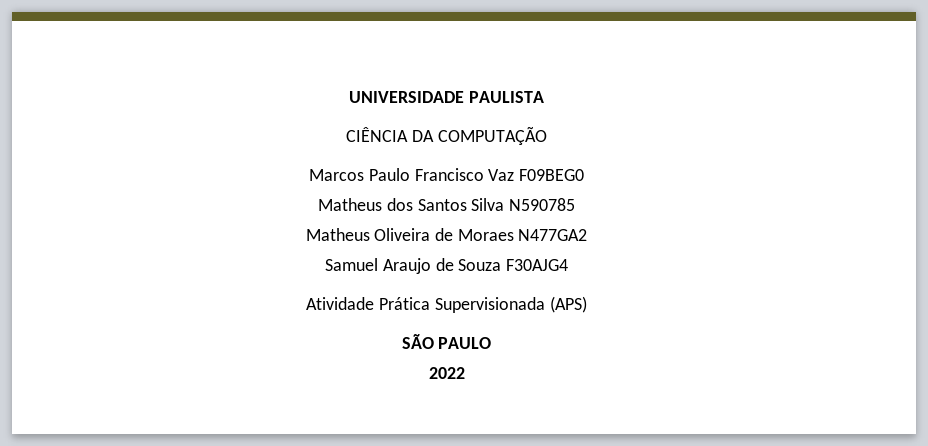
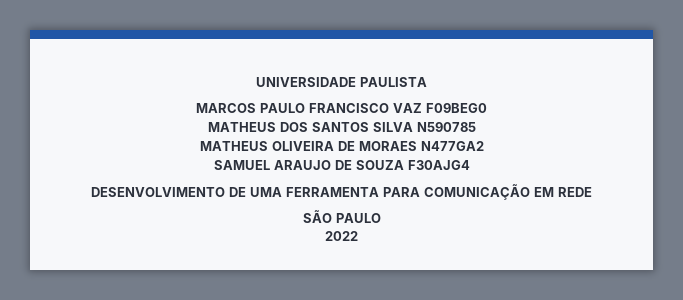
[346,126,547,145] [309,168,584,181] [318,198,575,211] [305,228,588,241] [325,258,568,274] [306,296,587,313] CIÊNCIA DA COMPUTAÇÃO // Marcos Paulo Francisco Vaz F09BEG0 // Matheus dos Santos Silva N590785 // Matheus Oliveira de Moraes N477GA2 // Samuel Araujo de Souza F30AJG4 // Atividade Prática Supervisionada (APS) -> [196,103,487,113] [207,122,476,132] [199,141,484,151] [213,160,470,170] [91,184,592,200] MARCOS PAULO FRANCISCO VAZ F09BEG0 // MATHEUS DOS SANTOS SILVA N590785 // MATHEUS OLIVEIRA DE MORAES N477GA2 // SAMUEL ARAUJO DE SOUZA F30AJG4 // DESENVOLVIMENTO DE UMA FERRAMENTA PARA COMUNICAÇÃO EM REDE

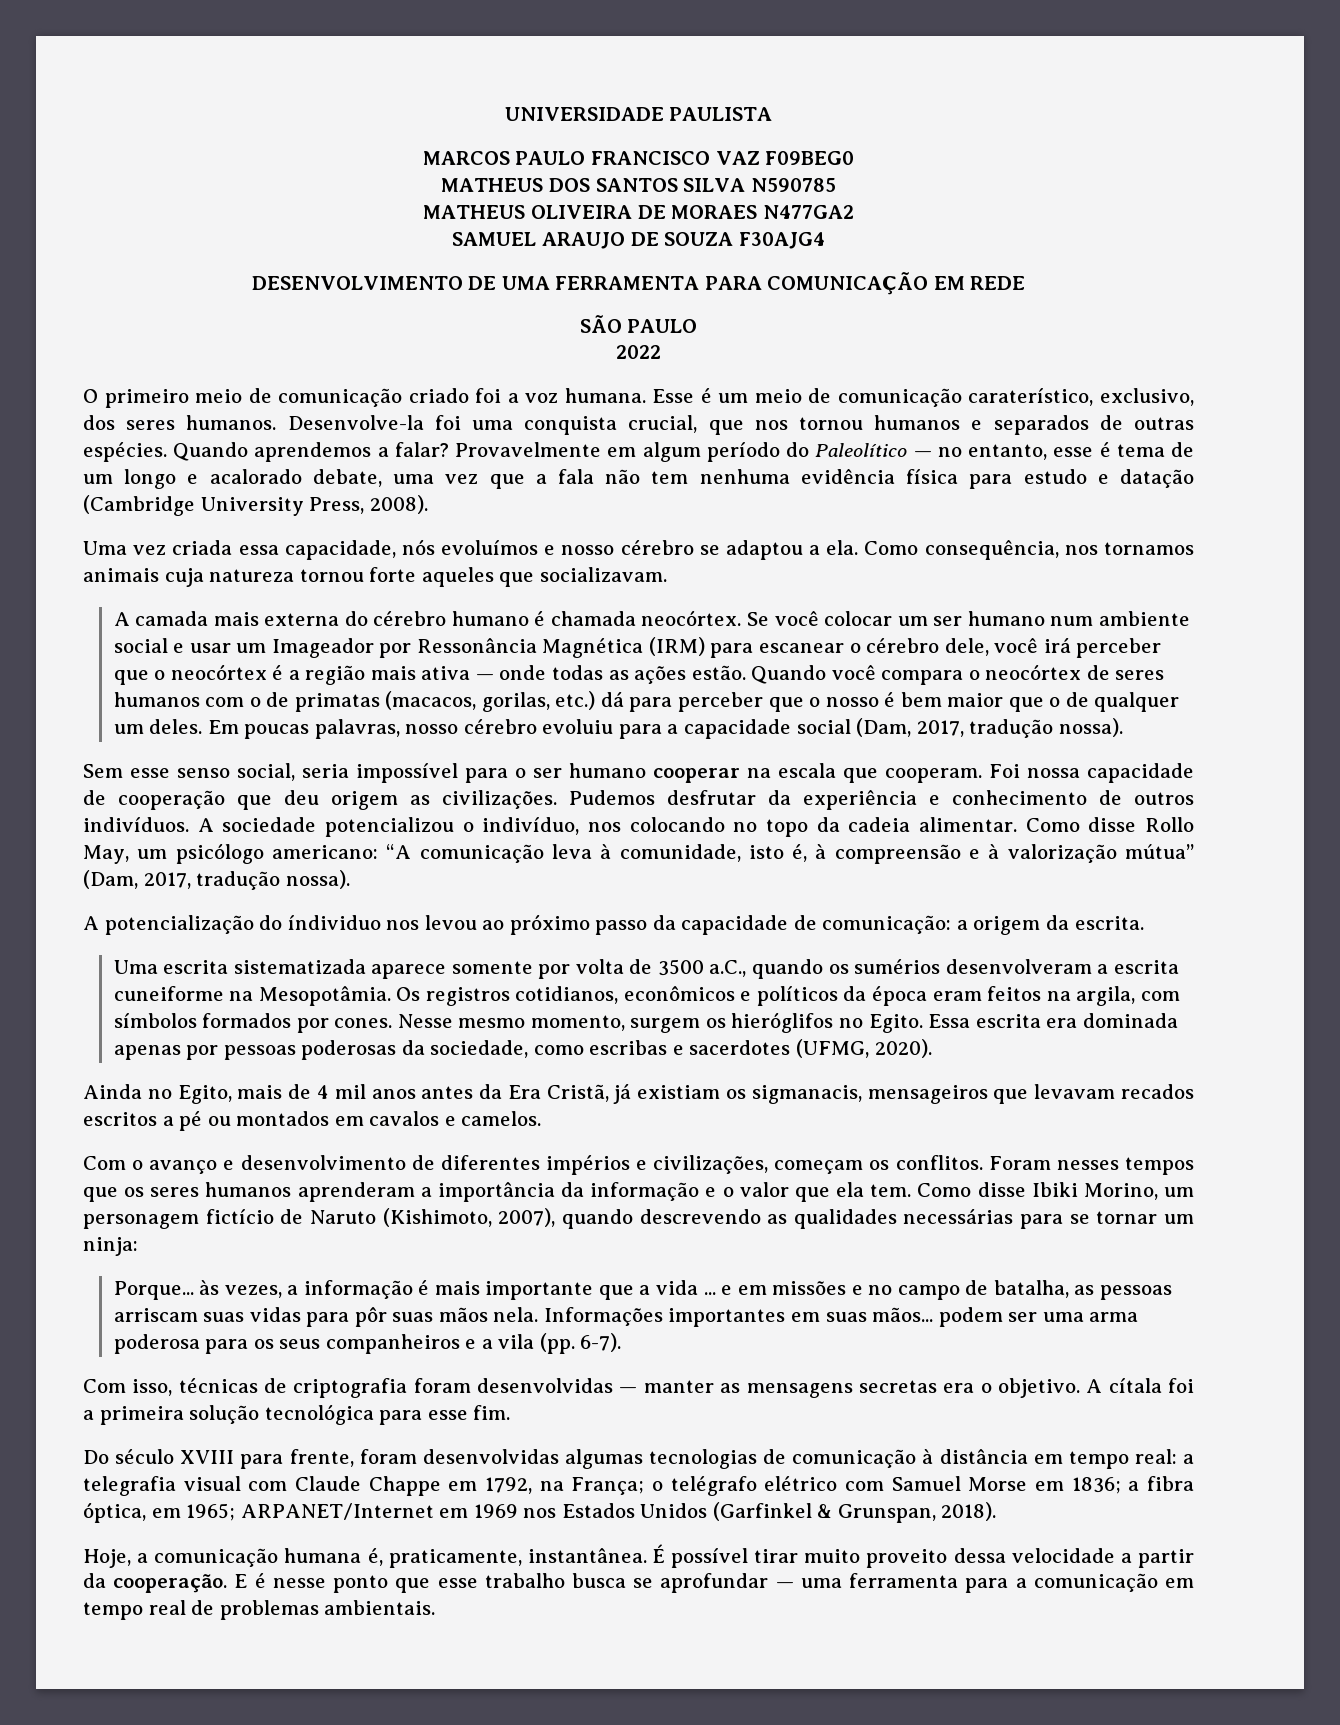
(358, 236) none -> [83,388,1194,408] [83,415,1195,435] [83,442,1195,462] [83,469,1194,489] [83,495,428,516] [83,539,1194,560] [83,567,667,587] [113,610,1190,626] [113,637,1162,658] [113,664,1165,685] [113,691,1180,712] [113,718,1123,739] [83,763,1194,783] [83,790,1194,810] [83,817,1195,837] [83,843,1194,864] [83,870,350,890] [83,914,1144,935] [113,959,1179,979] [113,986,1180,1006] [113,1012,1178,1033] [113,1039,932,1060] [83,1084,1194,1104] [83,1111,542,1131] [83,1155,1195,1175] [83,1182,1194,1202] [83,1208,1194,1229] [83,1237,138,1256] [113,1280,1172,1300] [113,1307,1139,1327] [113,1333,622,1354] [83,1378,1194,1398] [83,1404,511,1425] [83,1449,1194,1469] [83,1476,1194,1496] [83,1502,997,1523] [83,1544,1194,1568] [83,1573,1194,1593] [83,1600,436,1620] // O primeiro meio de comunicação criado foi a voz humana. Esse é um meio de comunicação caraterístico, exclusivo, dos seres humanos. Desenvolve-la foi uma conquista crucial, que nos tornou humanos e separados de outras espécies. Quando aprendemos a falar? Provavelmente em algum período do Paleolítico — no entanto, esse é tema de um longo e acalorado debate, uma vez que a fala não tem nenhuma evidência física para estudo e datação (Cambridge University Press, 2008). // Uma vez criada essa capacidade, nós evoluímos e nosso cérebro se adaptou a ela. Como consequência, nos tornamos animais cuja natureza tornou forte aqueles que socializavam. // A camada mais externa do cérebro humano é chamada neocórtex. Se você colocar um ser humano num ambiente social e usar um Imageador por Ressonância Magnética (IRM) para escanear o cérebro dele, você irá perceber que o neocórtex é a região mais ativa — onde todas as ações estão. Quando você compara o neocórtex de seres humanos com o de primatas (macacos, gorilas, etc.) dá para perceber que o nosso é bem maior que o de qualquer um deles. Em poucas palavras, nosso cérebro evoluiu para a capacidade social (Dam, 2017, tradução nossa). // Sem esse senso social, seria impossível para o ser humano cooperar na escala que cooperam. Foi nossa capacidade de cooperação que deu origem as civilizações. Pudemos desfrutar da experiência e conhecimento de outros indivíduos. A sociedade potencializou o indivíduo, nos colocando no topo da cadeia alimentar. Como disse Rollo May, um psicólogo americano: “A comunicação leva à comunidade, isto é, à compreensão e à valorização mútua” (Dam, 2017, tradução nossa). // A potencialização do índividuo nos levou ao próximo passo da capacidade de comunicação: a origem da escrita. // Uma escrita sistematizada aparece somente por volta de 3500 a.C., quando os sumérios desenvolveram a escrita cuneiforme na Mesopotâmia. Os registros cotidianos, econômicos e políticos da época eram feitos na argila, com símbolos formados por cones. Nesse mesmo momento, surgem os hieróglifos no Egito. Essa escrita era dominada apenas por pessoas poderosas da sociedade, como escribas e sacerdotes (UFMG, 2020). // Ainda no Egito, mais de 4 mil anos antes da Era Cristã, já existiam os sigmanacis, mensageiros que levavam recados escritos a pé ou montados em cavalos e camelos. // Com o avanço e desenvolvimento de diferentes impérios e civilizações, começam os conflitos. Foram nesses tempos que os seres humanos aprenderam a importância da informação e o valor que ela tem. Como disse Ibiki Morino, um personagem fictício de Naruto (Kishimoto, 2007), quando descrevendo as qualidades necessárias para se tornar um ninja: // Porque... às vezes, a informação é mais importante que a vida ... e em missões e no campo de batalha, as pessoas arriscam suas vidas para pôr suas mãos nela. Informações importantes em suas mãos... podem ser uma arma poderosa para os seus companheiros e a vila (pp. 6-7). // Com isso, técnicas de criptografia foram desenvolvidas — manter as mensagens secretas era o objetivo. A cítala foi a primeira solução tecnológica para esse fim. // Do século XVIII para frente, foram desenvolvidas algumas tecnologias de comunicação à distância em tempo real: a telegrafia visual com Claude Chappe em 1792, na França; o telégrafo elétrico com Samuel Morse em 1836; a fibra óptica, em 1965; ARPANET/Internet em 1969 nos Estados Unidos (Garfinkel & Grunspan, 2018). // Hoje, a comunicação humana é, praticamente, instantânea. É possível tirar muito proveito dessa velocidade a partir da cooperação. E é nesse ponto que esse trabalho busca se aprofundar — uma ferramenta para a comunicação em tempo real de problemas ambientais.

